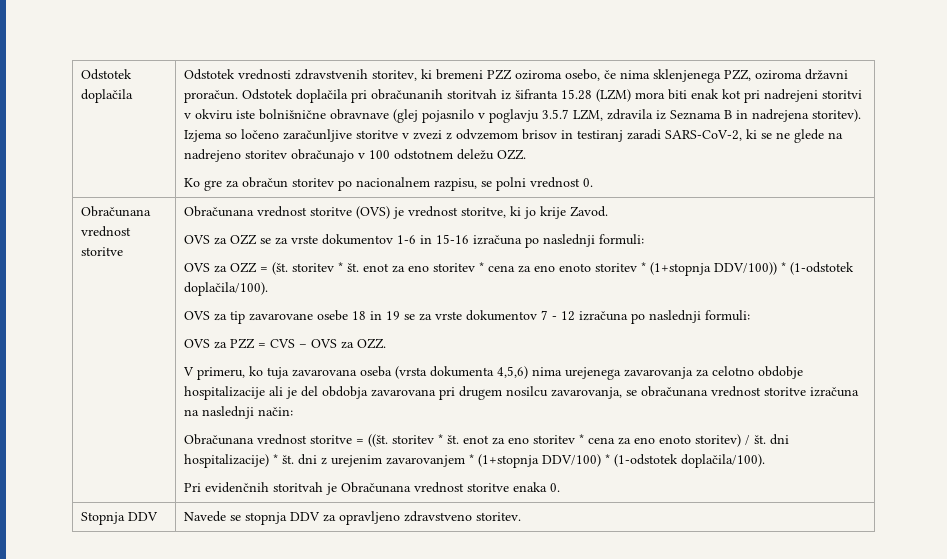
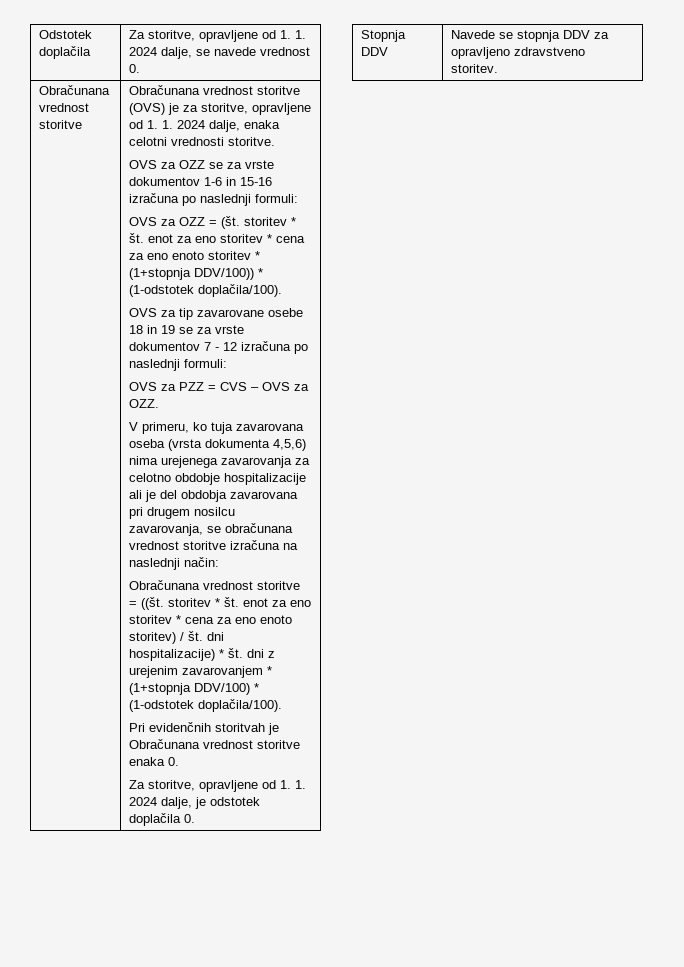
[184,69,849,83] [184,89,863,103] [184,109,862,123] [184,129,844,143] [184,149,527,162] [184,177,527,191] Odstotek vrednosti zdravstvenih storitev, ki bremeni PZZ oziroma osebo, če nima sklenjenega PZZ, oziroma državni proračun. Odstotek doplačila pri obračunanih storitvah iz šifranta 15.28 (LZM) mora biti enak kot pri nadrejeni storitvi v okviru iste bolnišnične obravnave (glej pojasnilo v poglavju 3.5.7 LZM, zdravila iz Seznama B in nadrejena storitev). Izjema so ločeno zaračunljive storitve v zvezi z odvzemom brisov in testiranj zaradi SARS-CoV-2, ki se ne glede na nadrejeno storitev obračunajo v 100 odstotnem deležu OZZ. // Ko gre za obračun storitev po nacionalnem razpisu, se polni -> [129,30,307,42] [129,47,257,59] Za storitve, opravljene od 1. 1. 2024 dalje, se navede
[408,206,609,219] vrednost storitve, ki jo krije Zavod. -> [183,103,312,115] [129,120,281,132] [129,137,276,146] za storitve, opravljene od 1. 1. 2024 dalje, enaka celotni vrednosti storitve.
(561, 487) none -> [129,780,307,792] [129,797,261,809] [129,813,196,826] // Za storitve, opravljene od 1. 1. 2024 dalje, je odstotek doplačila 0.

